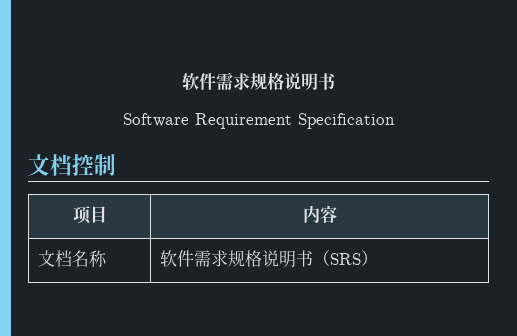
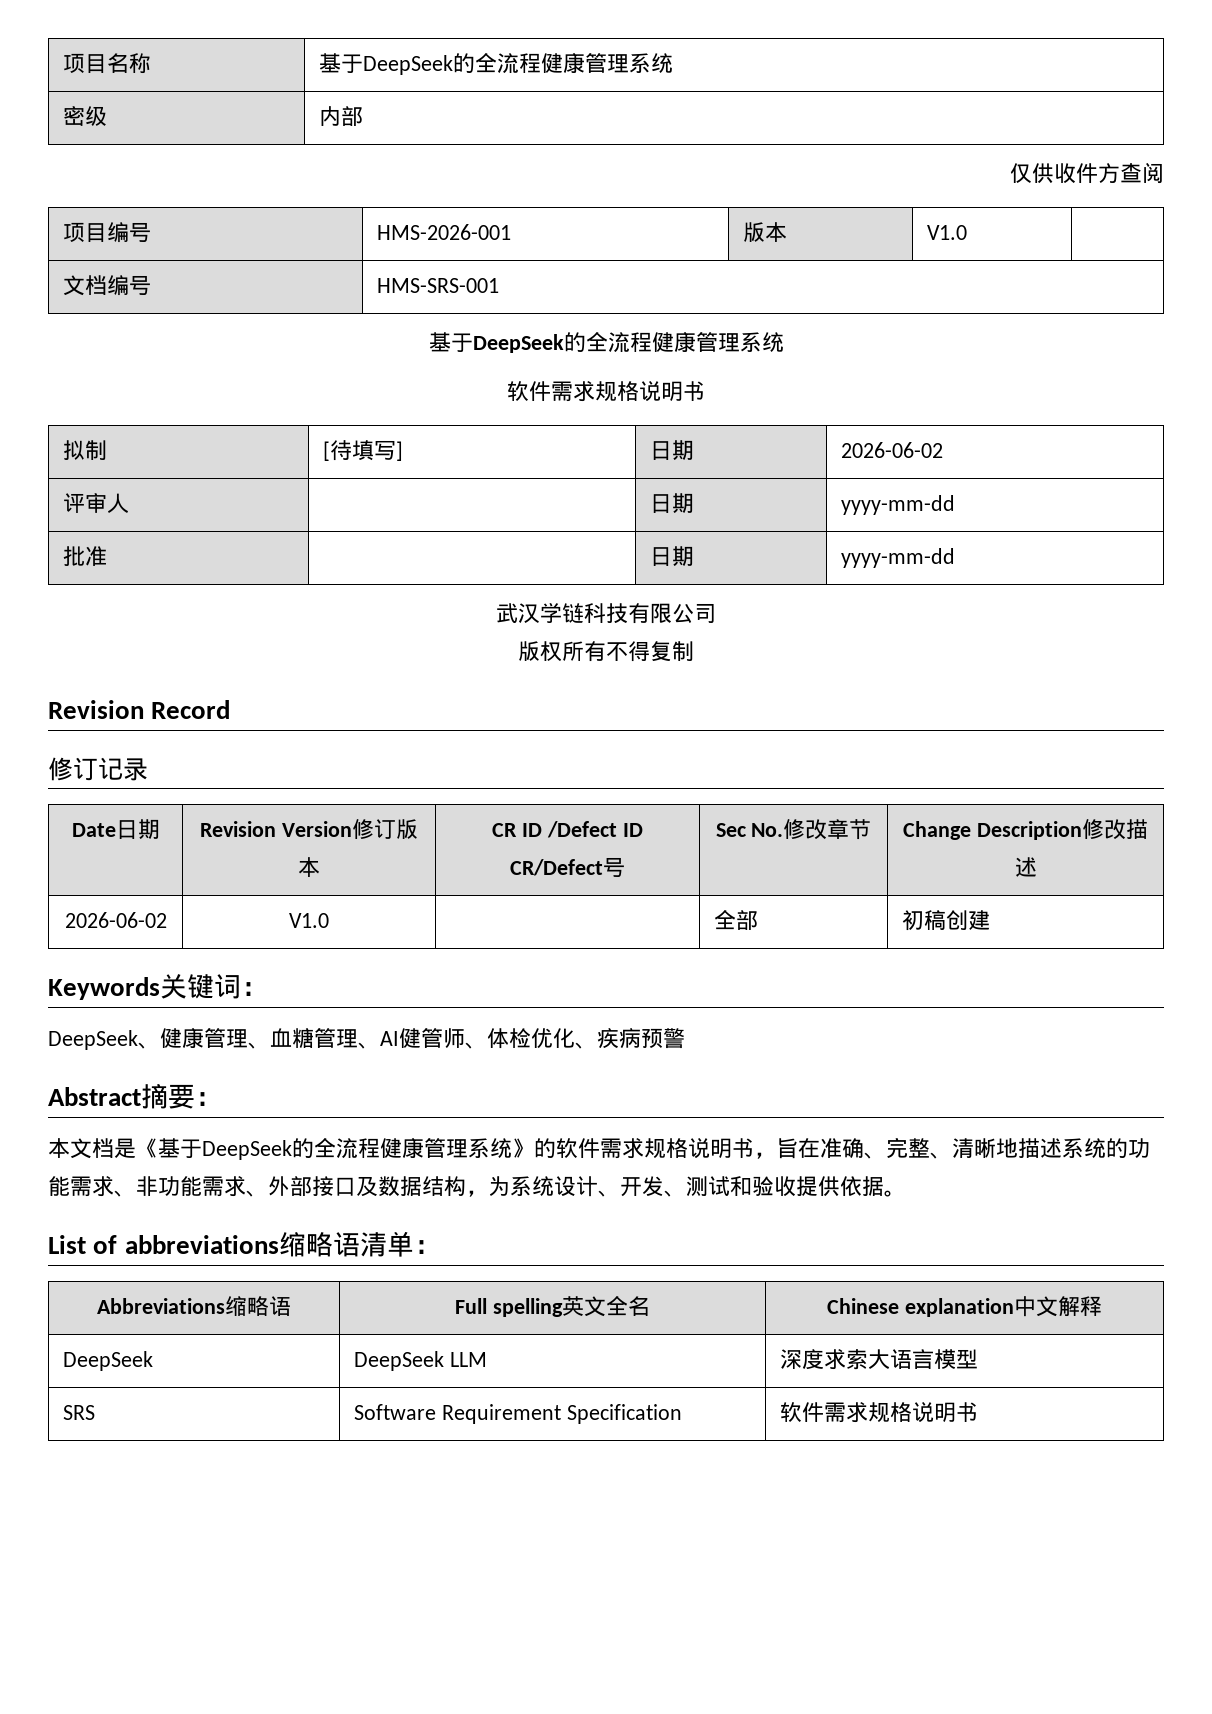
[182,72,336,90] [123,113,395,129] [28,154,116,176] [72,206,107,224] [302,205,337,223] [37,250,107,267] [159,250,378,268] 软件需求规格说明书 // Software Requirement Specification // 文档控制 // 项目 | 内容 // 文档名称 | 软件需求规格说明书（SRS） -> [63,53,152,74] [319,53,674,75] [63,106,108,126] [319,106,364,126] [1010,162,1164,184] [63,222,152,243] [377,224,512,240] [743,222,788,242] [927,225,968,240] [63,275,152,296] [377,278,500,293] [428,332,784,353] [507,381,705,402] [63,440,108,460] [323,440,404,461] [650,440,695,461] [841,442,944,458] [63,493,130,513] [650,493,695,514] [841,495,956,515] [63,546,108,566] [650,546,695,567] [841,548,956,568] [496,603,716,624] [518,641,694,662] [48,700,231,719] [48,757,148,781] [71,819,160,840] [200,819,418,839] [298,857,320,877] [492,821,643,838] [510,857,625,877] [715,819,872,840] [903,819,1148,840] [1014,857,1037,877] [64,912,167,928] [289,913,329,928] [714,910,759,930] [902,910,991,931] [48,974,268,1000] [48,1027,685,1050] [48,1083,222,1109] [48,1137,1150,1160] [48,1176,906,1197] [48,1231,441,1257] [97,1296,291,1316] [455,1296,650,1317] [827,1296,1102,1317] [63,1351,154,1371] [354,1351,488,1371] [780,1349,979,1370] [63,1405,96,1420] [354,1404,682,1424] [780,1402,979,1423] 项目名称 | 基于DeepSeek的全流程健康管理系统 // 密级 | 内部 // 仅供收件方查阅 // 项目编号 | HMS-2026-001 | 版本 | V1.0 | // 文档编号 | HMS-SRS-001 // 基于DeepSeek的全流程健康管理系统 // 软件需求规格说明书 // 拟制 | [待填写] | 日期 | 2026-06-02 // 评审人 | | 日期 | yyyy-mm-dd // 批准 | | 日期 | yyyy-mm-dd // 武汉学链科技有限公司 // 版权所有不得复制 // Revision Record // 修订记录 // Date日期 | Revision Version修订版本 | CR ID /Defect ID CR/Defect号 | Sec No.修改章节 | Change Description修改描述 // 2026-06-02 | V1.0 | | 全部 | 初稿创建 // Keywords关键词： // DeepSeek、健康管理、血糖管理、AI健管师、体检优化、疾病预警 // Abstract摘要： // 本文档是《基于DeepSeek的全流程健康管理系统》的软件需求规格说明书，旨在准确、完整、清晰地描述系统的功能需求、非功能需求、外部接口及数据结构，为系统设计、开发、测试和验收提供依据。 // List of abbreviations缩略语清单： // Abbreviations缩略语 | Full spelling英文全名 | Chinese explanation中文解释 // DeepSeek | DeepSeek LLM | 深度求索大语言模型 // SRS | Software Requirement Specification | 软件需求规格说明书

